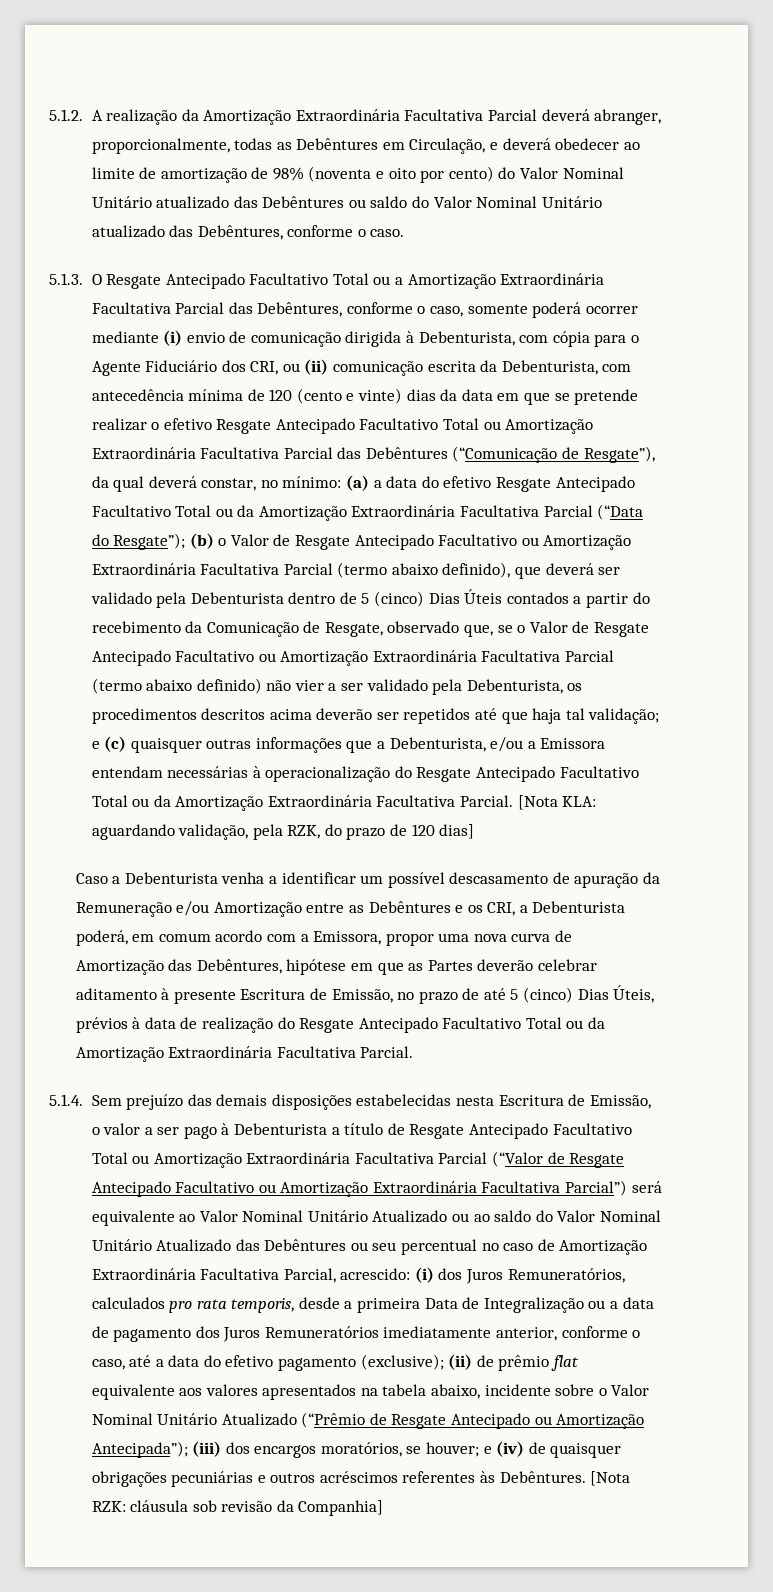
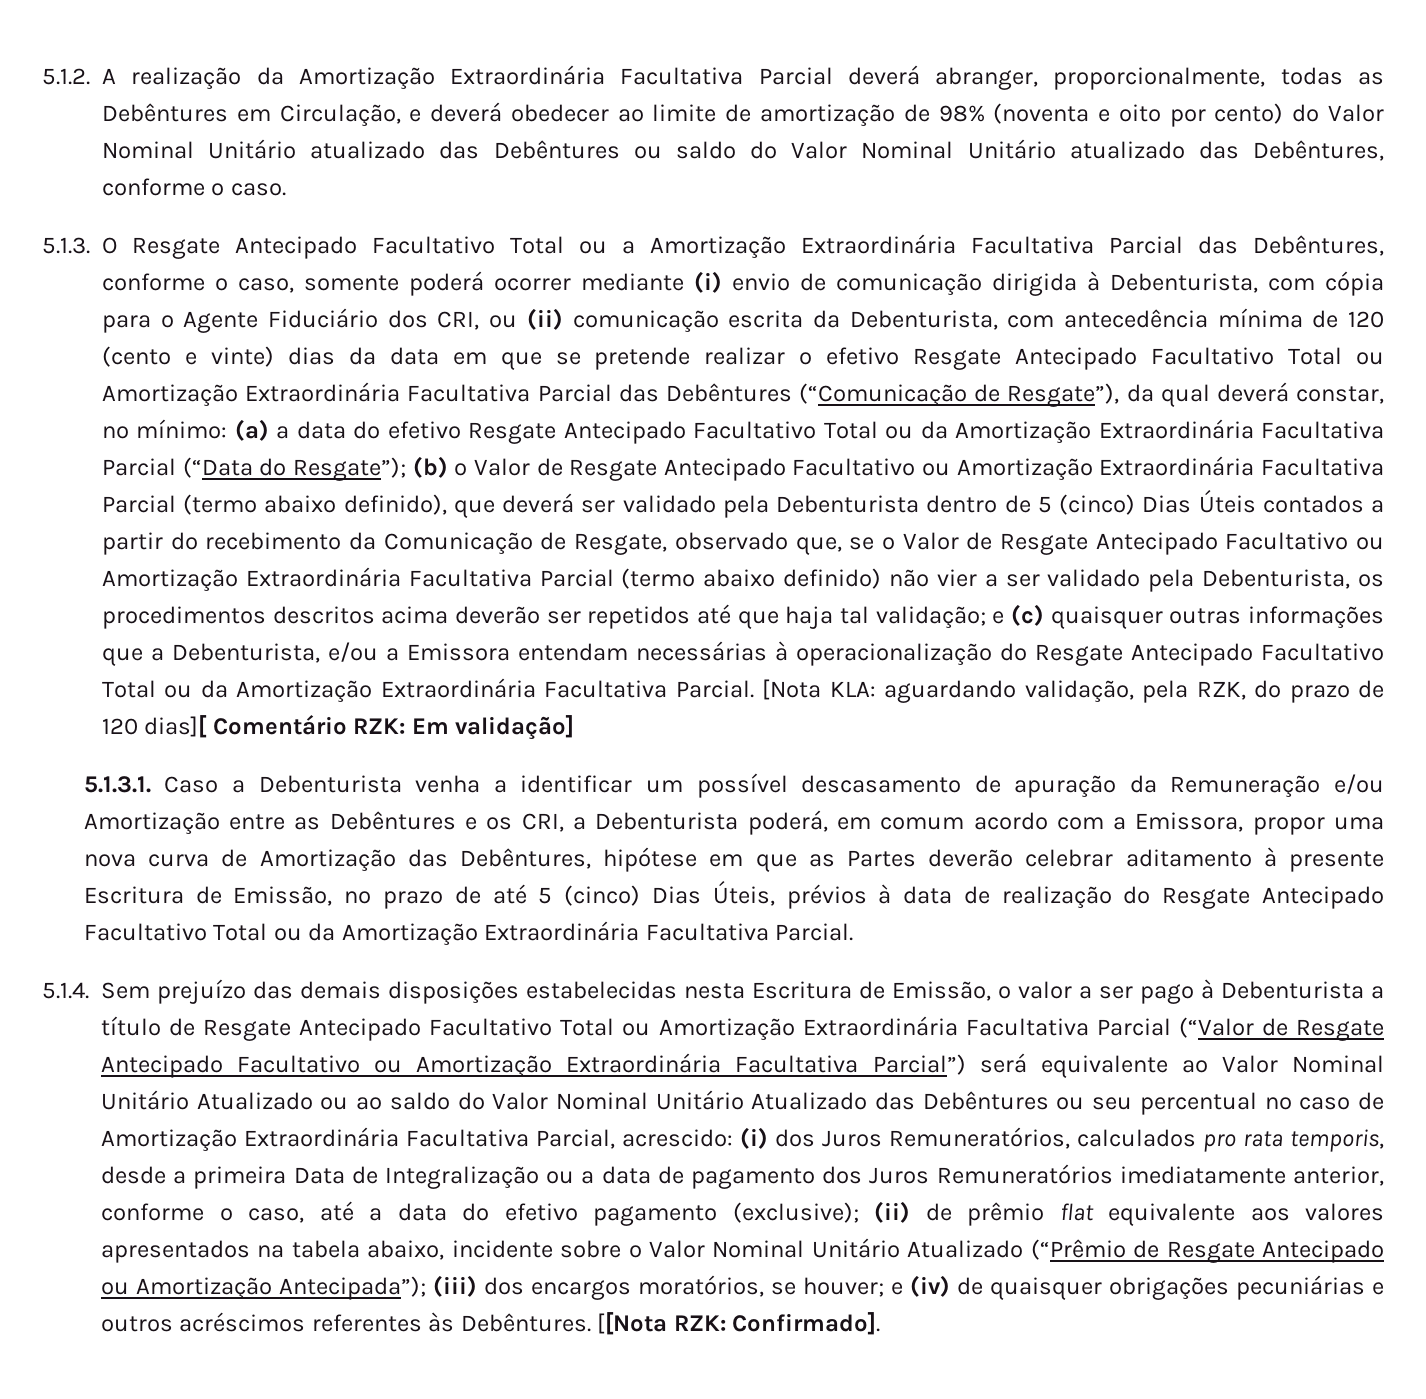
[439,824,475,839] dias] // -> [144,715,575,740] [83,776,151,793] dias][ Comentário RZK: Em validação] // 5.1.3.1.
[590,1471,631,1486] [91,1500,384,1516] [Nota RZK: cláusula sob revisão da Companhia] -> [597,1312,881,1335] [[Nota RZK: Confirmado].

